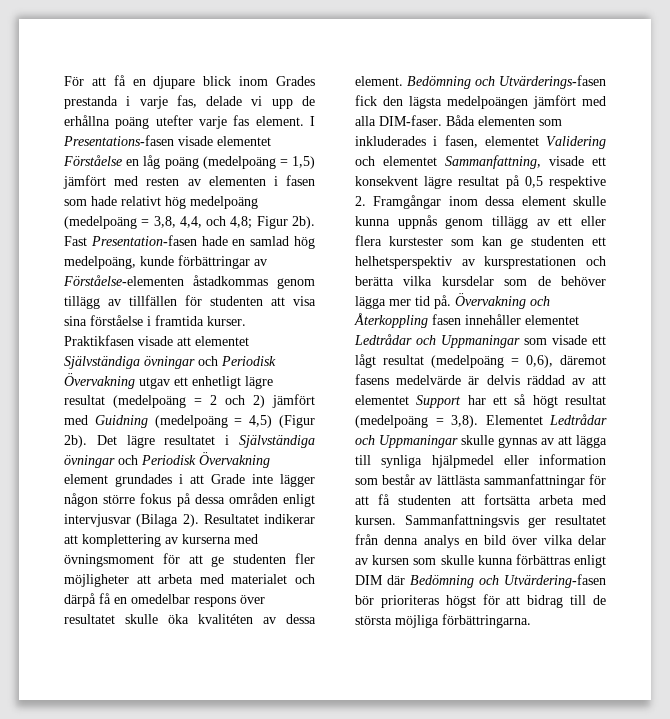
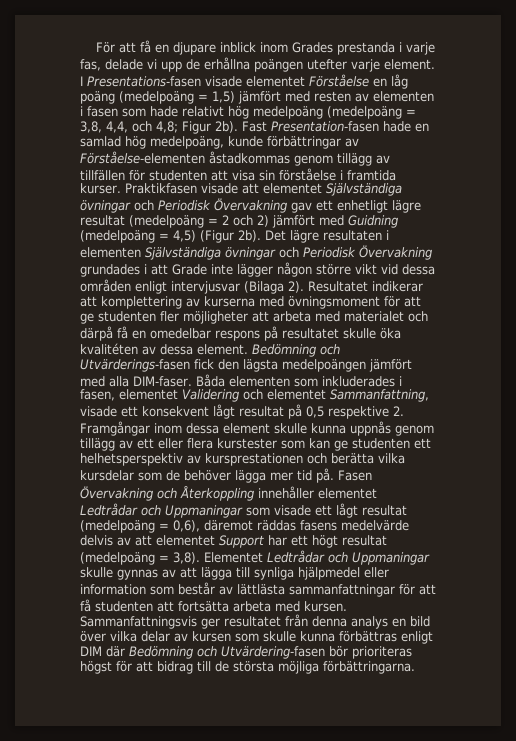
[203,76,232,86] blick -> [220,42,257,53] inblick
[115,117,150,129] poäng -> [254,59,303,72] poängen
[233,115,250,126] fas -> (380, 65) none
[64,316,87,326] sina -> [259,170,275,181] sin
[139,377,170,389] utgav -> [291,202,312,213] gav
[164,435,315,448] [64,452,270,468] [64,474,108,484] resultatet i Självständiga övningar och Periodisk Övervakning element -> [323,230,389,241] [80,245,432,260] resultaten i elementen Självständiga övningar och Periodisk Övervakning
[140,493,191,507] fokus på -> [355,264,398,275] vikt vid
[240,595,265,604] över -> [264,326,278,341] på
[424,176,453,189] lägre -> [213,404,235,419] lågt
(451, 302) none -> [338,470,372,481] Fasen
[432,314,461,325] fasen -> (254, 493) none
(606, 360) none -> [257,520,296,531] räddas
[468,375,565,385] är delvis räddad -> [80,535,113,546] delvis
[514,394,527,405] så -> (308, 540) none

